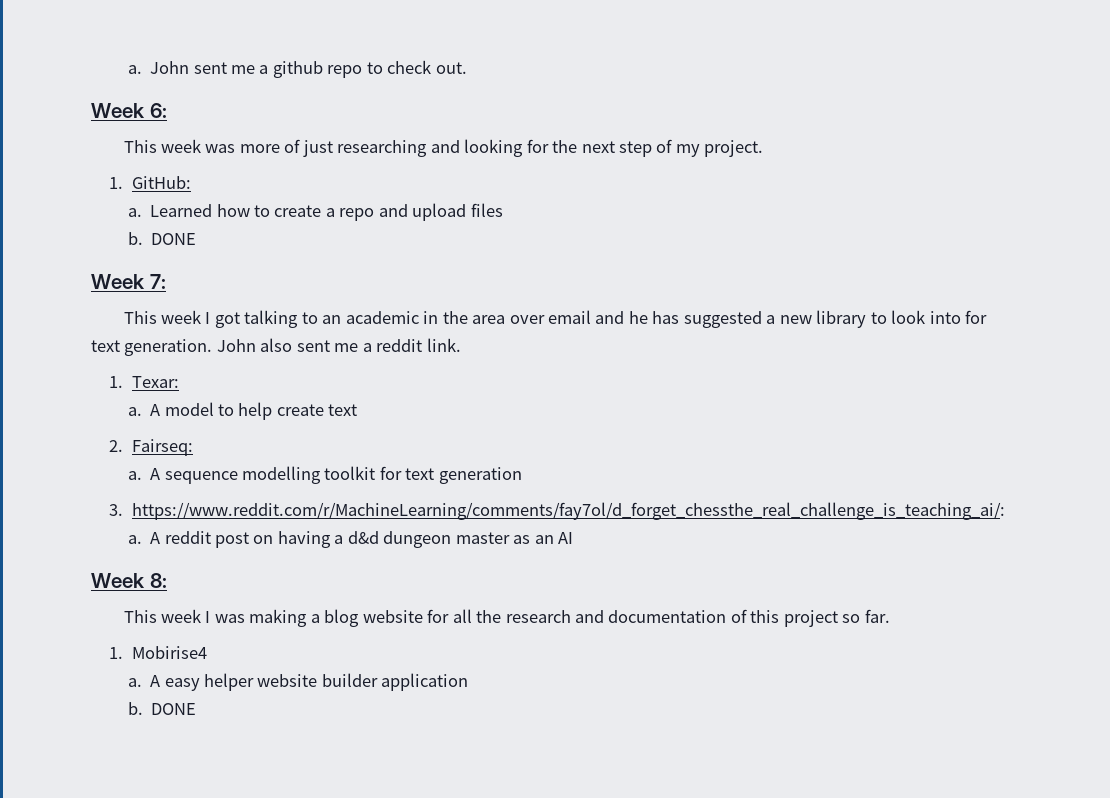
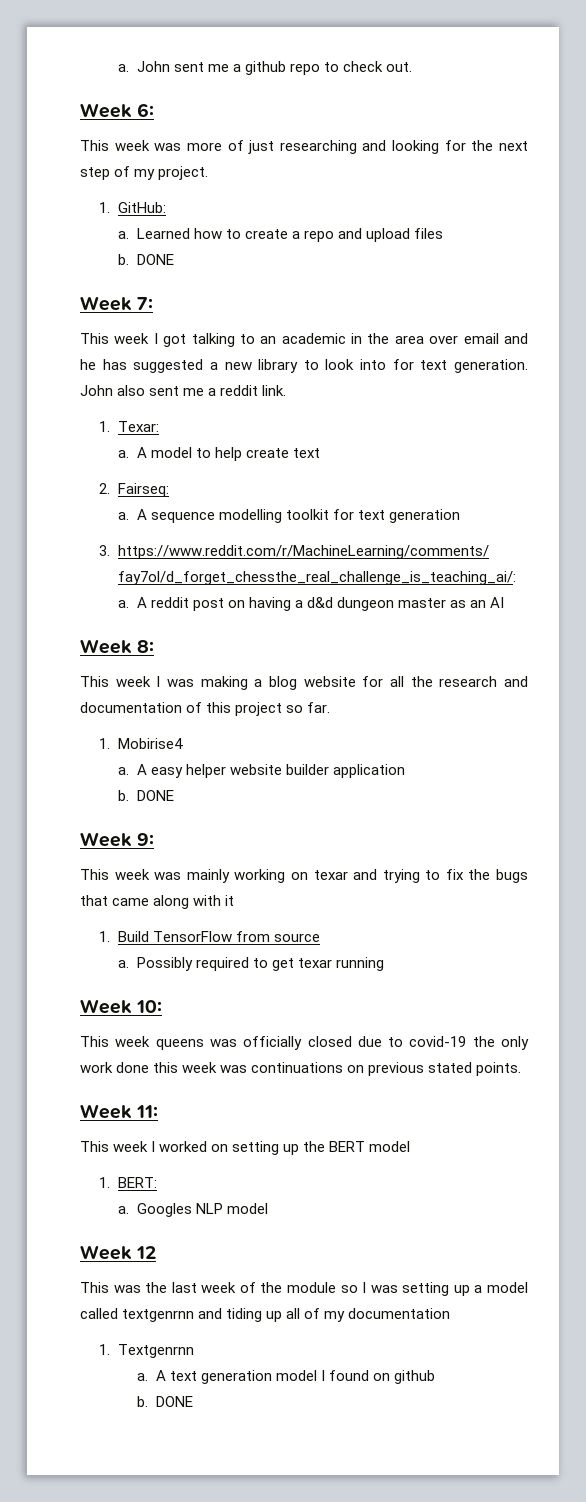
(197, 709) none -> [80,832,155,847] [80,869,528,883] [80,895,235,909] [98,931,320,942] [117,957,384,971] [80,999,163,1014] [80,1036,529,1050] [80,1062,522,1076] [80,1104,159,1119] [80,1141,411,1155] [98,1177,157,1188] [117,1203,268,1217] [80,1245,157,1260] [80,1282,528,1296] [80,1308,451,1322] [98,1344,194,1358] [136,1370,435,1384] [136,1396,193,1407] // Week 9: // This week was mainly working on texar and trying to fix the bugs that came along with it // 1. Build TensorFlow from source // a. Possibly required to get texar running // Week 10: // This week queens was officially closed due to covid-19 the only work done this week was continuations on previous stated points. // Week 11: // This week I worked on setting up the BERT model // 1. BERT: // a. Googles NLP model // Week 12 // This was the last week of the module so I was setting up a model called textgenrnn and tiding up all of my documentation // 1. Textgenrnn // a. A text generation model I found on github // b. DONE

